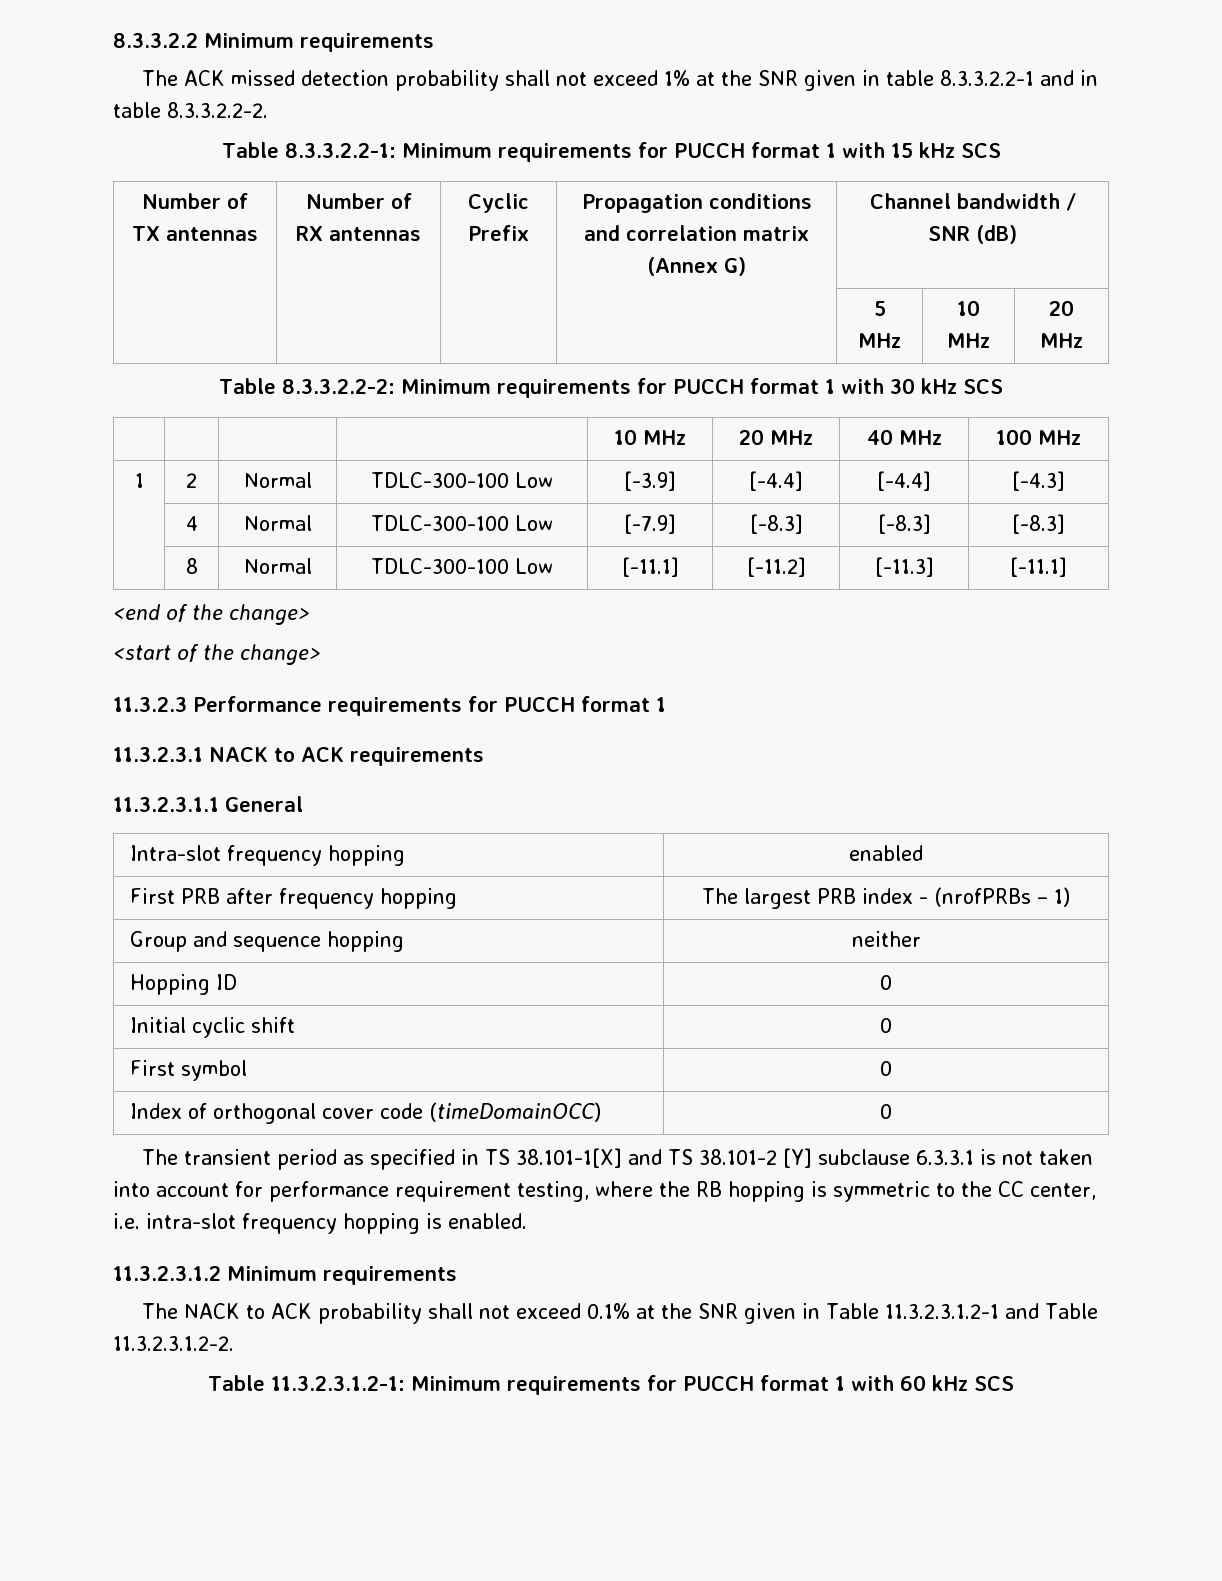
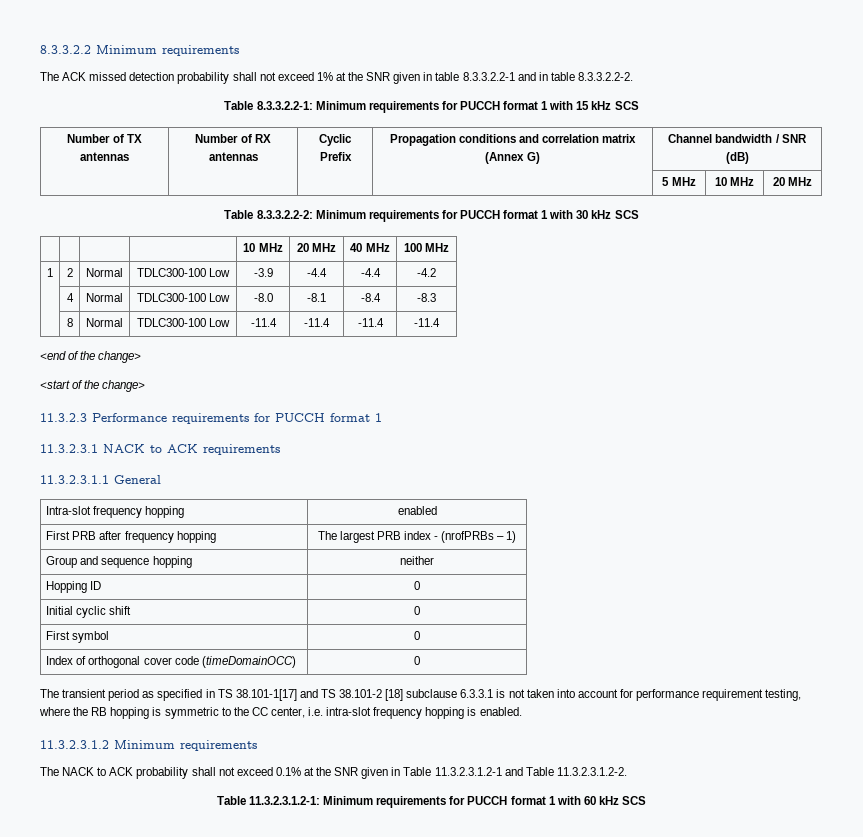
[371,472,553,488] [624,471,676,491] [749,471,803,491] [877,471,931,491] [1012,471,1065,491] TDLC-300-100 Low | [-3.9] | [-4.4] | [-4.4] | [-4.3] -> [136,268,231,277] [253,268,273,277] [307,268,327,277] [360,268,381,277] [417,268,436,277] TDLC300-100 Low | -3.9 | -4.4 | -4.4 | -4.2
[371,515,553,531] [624,514,677,534] [749,514,803,534] [877,514,931,534] [1012,514,1065,534] TDLC-300-100 Low | [-7.9] | [-8.3] | [-8.3] | [-8.3] -> [136,293,231,302] [253,293,273,302] [307,293,326,302] [360,293,381,302] [417,293,436,302] TDLC300-100 Low | -8.0 | -8.1 | -8.4 | -8.3
[371,558,553,574] [621,557,679,577] [746,557,806,577] [874,557,934,577] [1010,557,1067,577] TDLC-300-100 Low | [-11.1] | [-11.2] | [-11.3] | [-11.1] -> [136,318,231,327] [250,318,277,327] [304,318,330,327] [357,318,384,327] [414,318,440,327] TDLC300-100 Low | -11.4 | -11.4 | -11.4 | -11.4
[515,1148,622,1168] 38.101-1[X] -> [235,689,297,701] 38.101-1[17]
[782,1148,812,1168] [Y] -> [385,689,404,701] [18]

